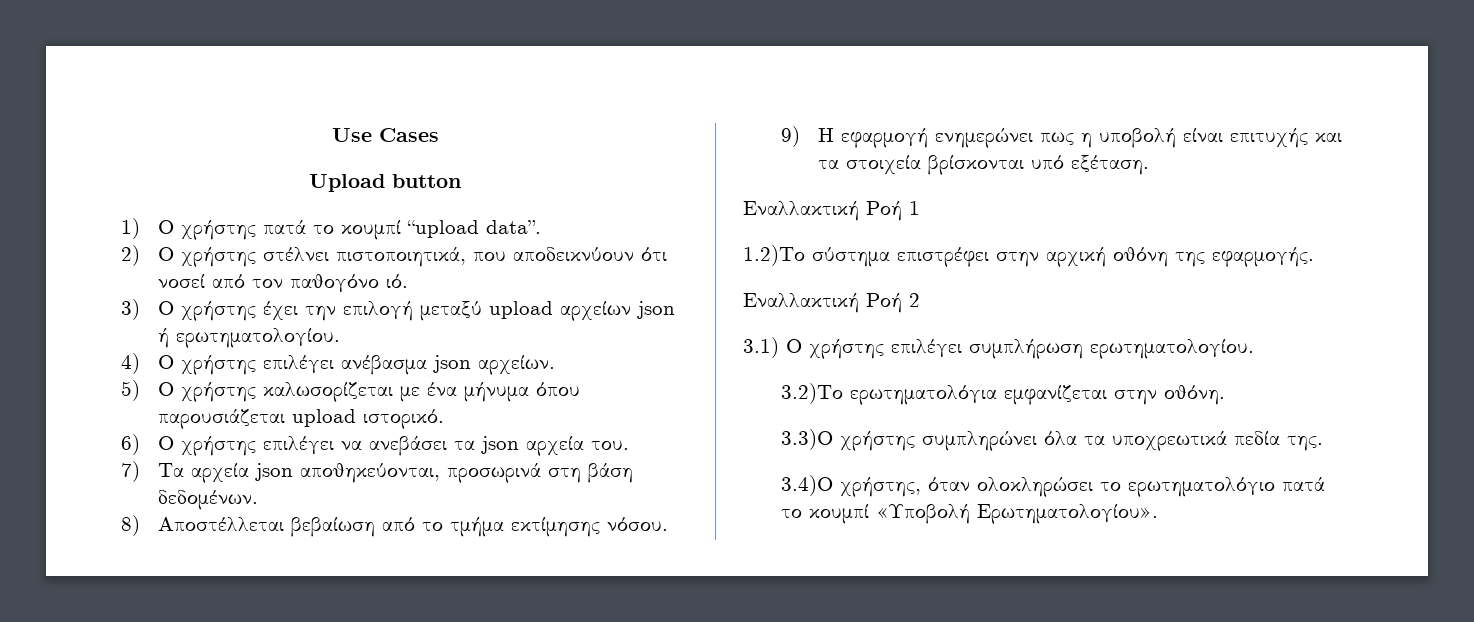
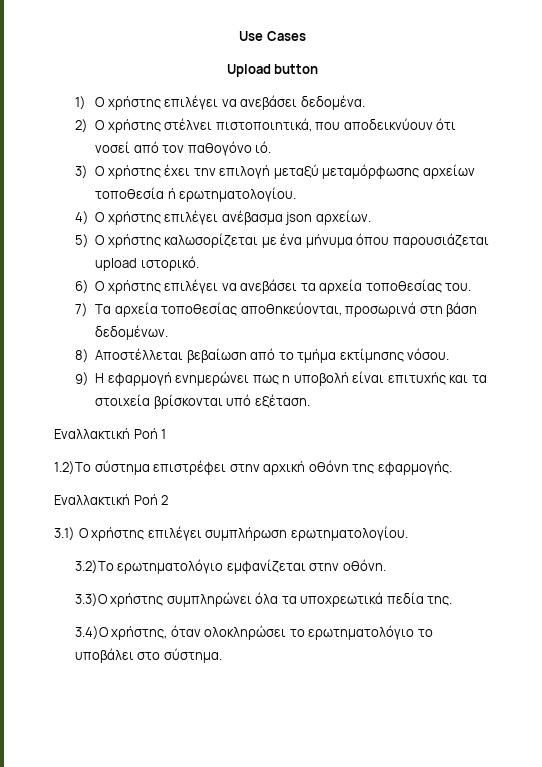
[263,220,542,240] πατά το κουμπί “upload data”. -> [164,95,365,110] επιλέγει να ανεβάσει δεδομένα.
[489,301,676,321] upload αρχείων json -> [322,164,475,179] [95,187,165,199] μεταμόρφωσης αρχείων τοποθεσία
[481,436,585,456] json αρχεία -> [319,279,442,294] αρχεία τοποθεσίας
[255,463,294,481] json -> [161,302,238,316] τοποθεσίας
[849,385,997,405] ερωτηματολόγια -> [117,559,224,574] ερωτηματολόγιο
[1281,477,1325,491] [780,504,1158,524] πατά το κουμπί «Υποβολή Ερωτηματολογίου». -> [417,629,433,637] [74,648,222,663] το υποβάλει στο σύστημα.

